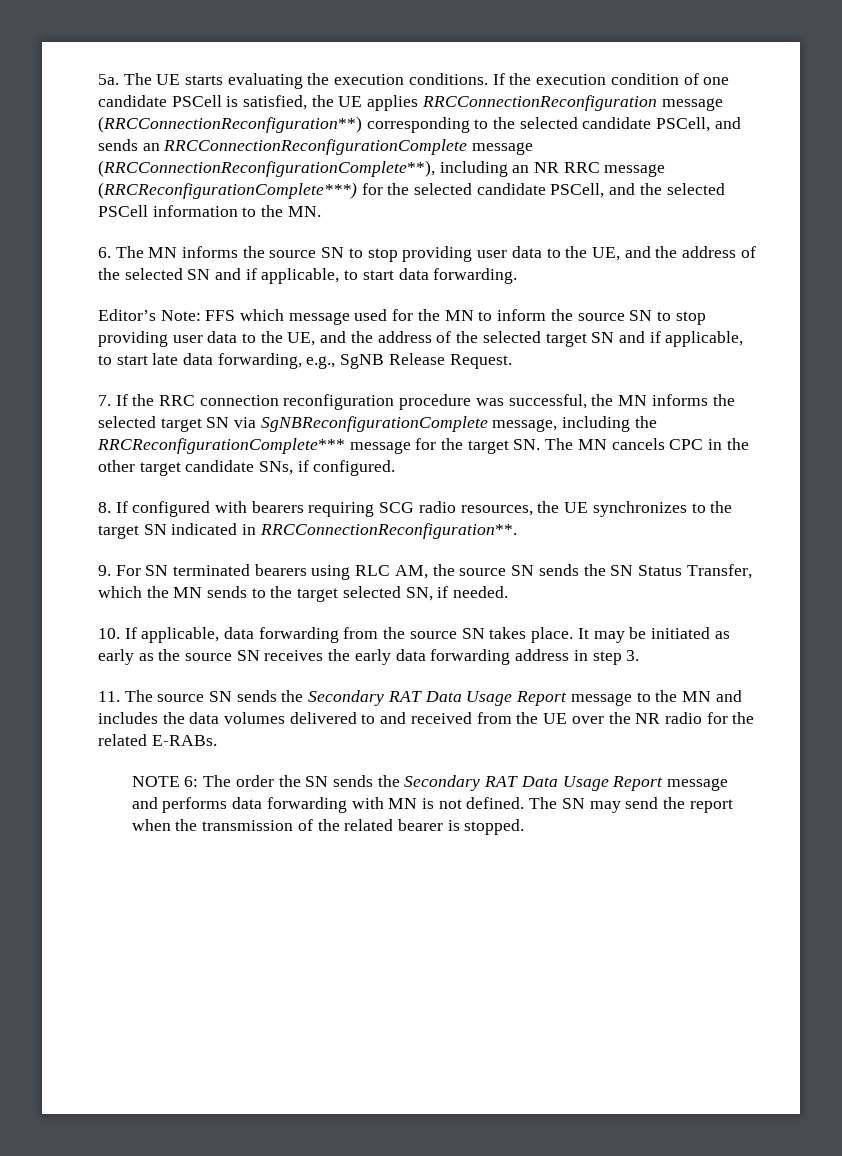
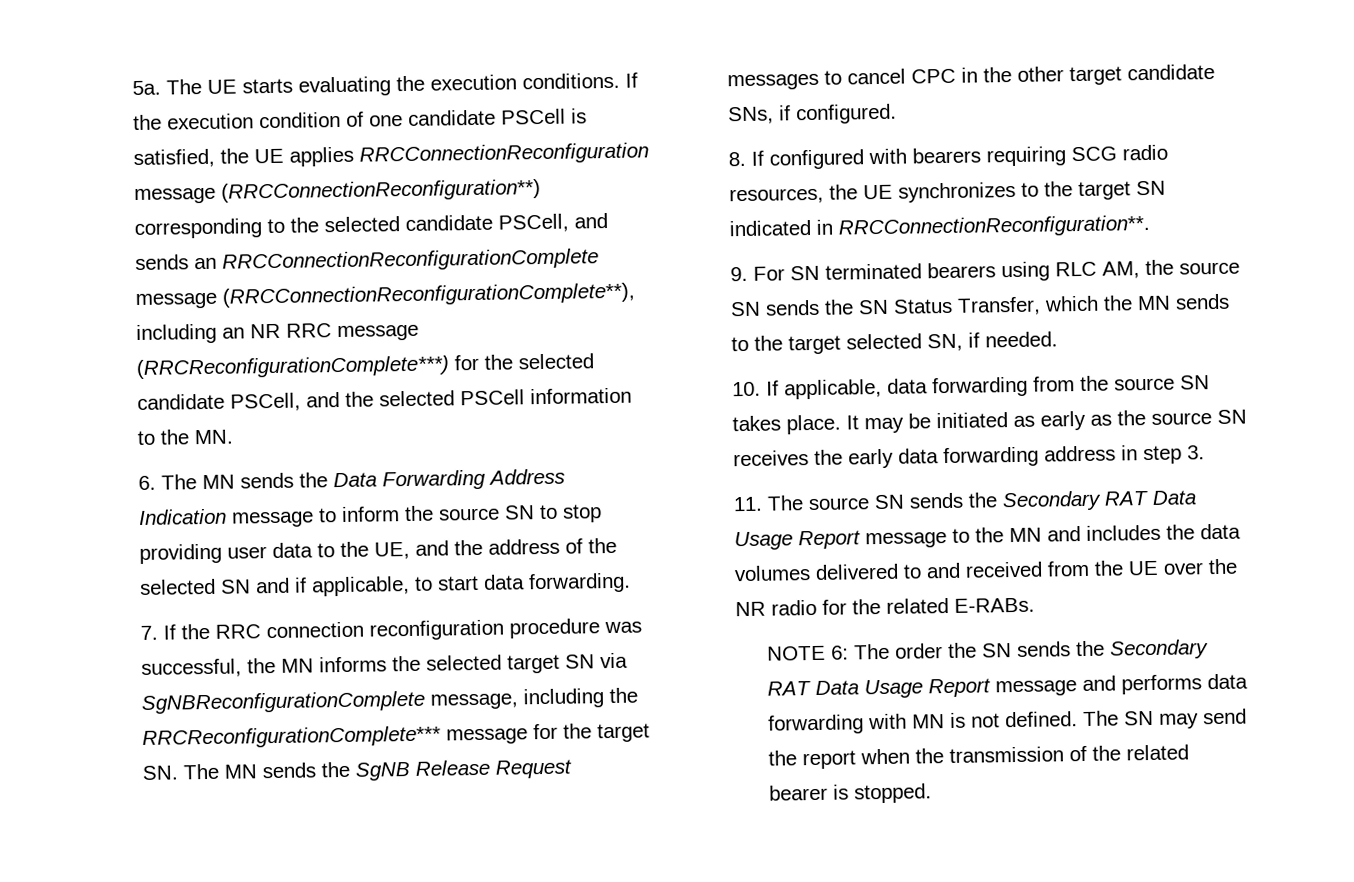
[181,246,238,258] informs -> [239,468,565,491] [137,506,400,528] sends the Data Forwarding Address Indication message to inform
[97,309,706,325] [97,331,744,347] [97,353,512,369] // Editor’s Note: FFS which message used for the MN to inform the source SN to stop providing user data to the UE, and the address of the selected target SN and if applicable, to start late data forwarding, e.g., SgNB Release Request. -> (631, 583) none
[611,438,665,450] cancels -> [261,759,572,781] [726,68,906,91] sends the SgNB Release Request messages to cancel

